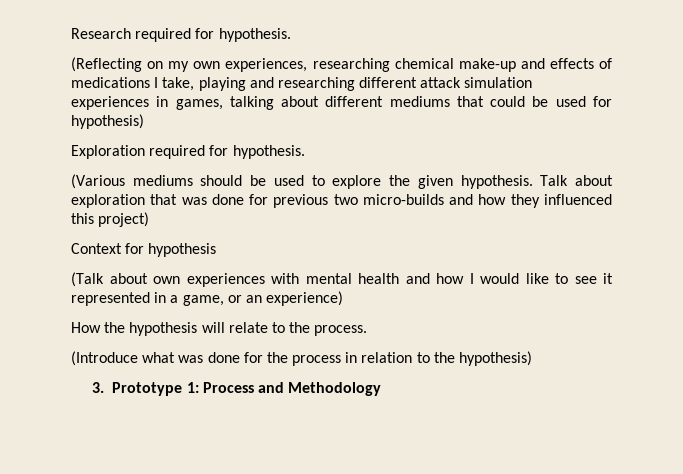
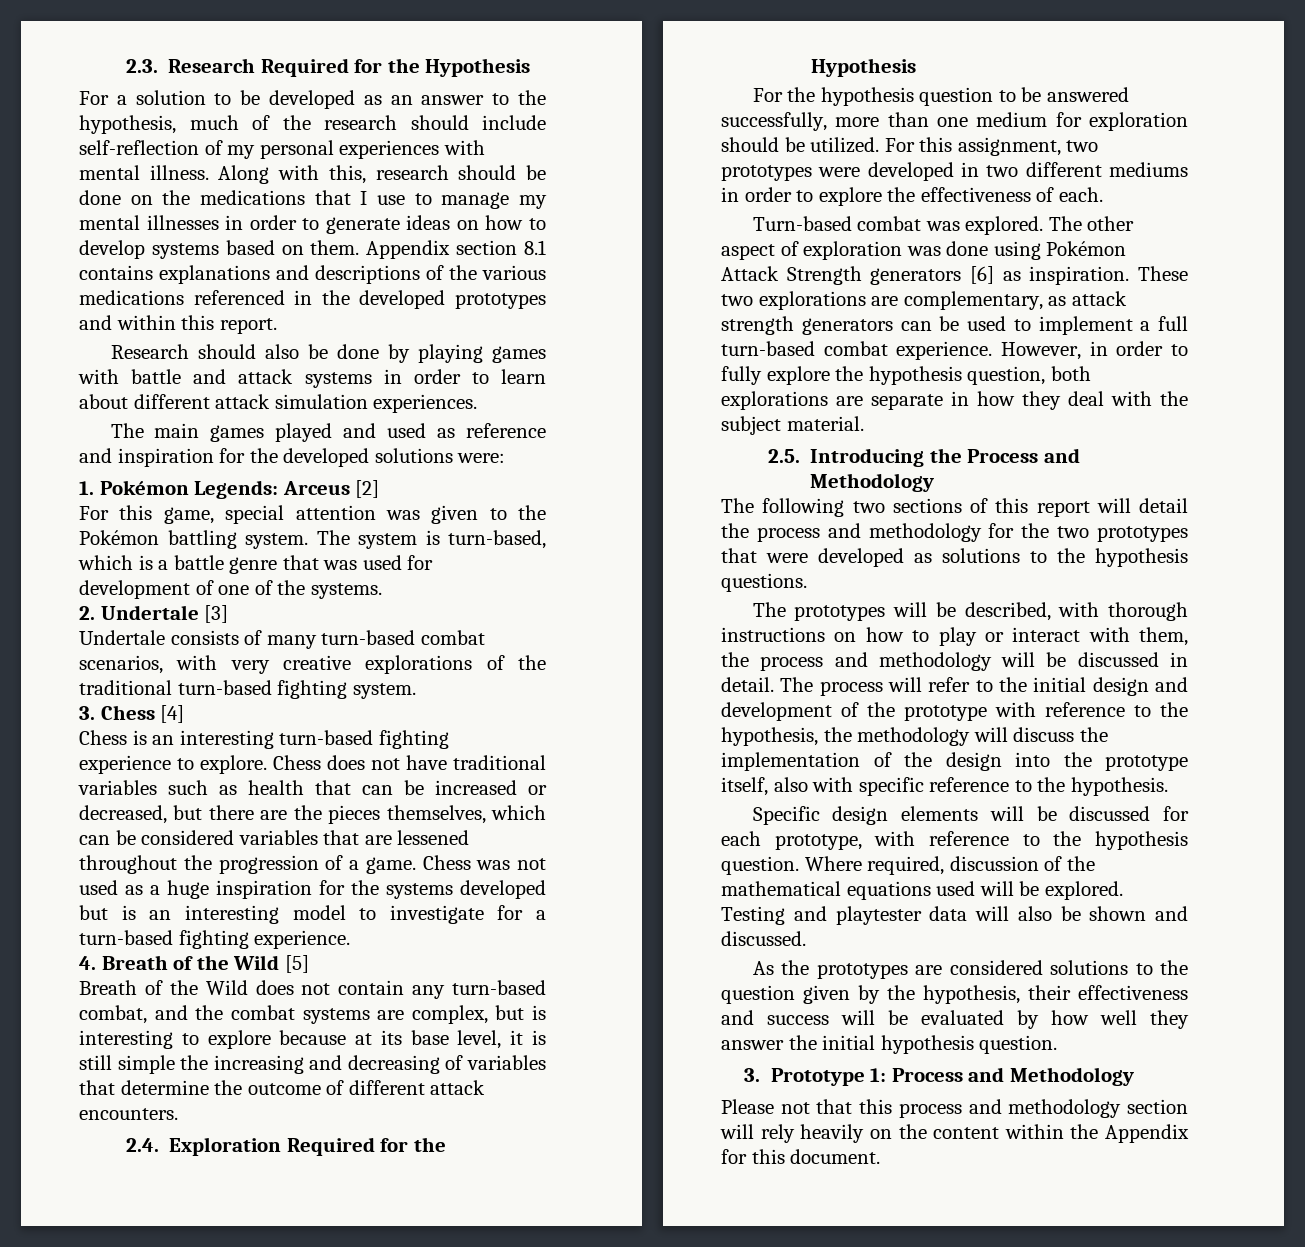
[71,28,291,42] [71,57,613,72] [71,77,533,91] [71,96,612,110] [71,114,144,129] [71,145,305,159] [71,174,613,189] [71,194,612,208] [71,212,150,227] [71,243,217,257] [71,272,613,287] [71,291,344,306] [71,322,368,336] [71,351,533,366] Research required for hypothesis. // (Reflecting on my own experiences, researching chemical make-up and effects of medications I take, playing and researching different attack simulation experiences in games, talking about different mediums that could be used for hypothesis) // Exploration required for hypothesis. // (Various mediums should be used to explore the given hypothesis. Talk about exploration that was done for previous two micro-builds and how they influenced this project) // Context for hypothesis // (Talk about own experiences with mental health and how I would like to see it represented in a game, or an experience) // How the hypothesis will relate to the process. // (Introduce what was done for the process in relation to the hypothesis) -> [125,58,531,77] [79,90,546,109] [79,115,546,134] [79,140,485,159] [79,165,546,184] [79,190,547,209] [79,215,546,234] [79,240,546,259] [79,265,546,284] [79,290,546,309] [79,315,277,334] [110,344,546,363] [78,369,546,388] [79,394,478,413] [110,423,546,442] [79,448,506,467] [79,480,380,499] [79,505,546,524] [79,530,546,549] [78,555,434,574] [79,580,382,599] [79,605,229,623] [79,630,485,649] [79,655,546,674] [79,680,416,699] [79,705,185,723] [79,730,449,749] [79,755,546,774] [78,780,547,795] [79,805,546,824] [79,830,470,845] [79,855,546,874] [79,880,546,899] [79,905,546,924] [79,930,351,949] [79,955,309,973] [79,980,546,999] [79,1005,546,1024] [79,1030,546,1049] [79,1055,546,1074] [79,1080,486,1095] [79,1108,178,1120] [125,1137,446,1156] [810,58,916,77] [752,87,1129,106] [721,112,1188,131] [721,137,1099,156] [721,162,1188,181] [721,187,1103,206] [752,216,1135,235] [721,241,1127,260] [721,266,1188,285] [721,291,1127,310] [721,316,1188,335] [721,341,1188,360] [721,366,1091,385] [721,391,1188,410] [721,416,864,435] [767,448,1080,467] [809,473,934,492] [721,498,1188,517] [721,523,1188,542] [721,548,1188,567] [721,573,807,592] [752,602,1188,621] [721,627,1188,646] [721,652,1188,671] [721,677,1188,696] [721,702,1188,721] [721,727,1108,746] [721,752,1188,771] [721,777,1168,796] [752,806,1189,825] [721,831,1188,850] [721,856,1095,875] [721,881,1123,900] [721,906,1188,925] [721,931,806,946] [752,960,1188,979] [721,985,1188,1004] [721,1010,1189,1029] [721,1035,1058,1054] 2.3. Research Required for the Hypothesis // For a solution to be developed as an answer to the hypothesis, much of the research should include self-reflection of my personal experiences with mental illness. Along with this, research should be done on the medications that I use to manage my mental illnesses in order to generate ideas on how to develop systems based on them. Appendix section 8.1 contains explanations and descriptions of the various medications referenced in the developed prototypes and within this report. // Research should also be done by playing games with battle and attack systems in order to learn about different attack simulation experiences. // The main games played and used as reference and inspiration for the developed solutions were: // 1. Pokémon Legends: Arceus [2] // For this game, special attention was given to the Pokémon battling system. The system is turn-based, which is a battle genre that was used for development of one of the systems. // 2. Undertale [3] // Undertale consists of many turn-based combat scenarios, with very creative explorations of the traditional turn-based fighting system. // 3. Chess [4] // Chess is an interesting turn-based fighting experience to explore. Chess does not have traditional variables such as health that can be increased or decreased, but there are the pieces themselves, which can be considered variables that are lessened throughout the progression of a game. Chess was not used as a huge inspiration for the systems developed but is an interesting model to investigate for a turn-based fighting experience. // 4. Breath of the Wild [5] // Breath of the Wild does not contain any turn-based combat, and the combat systems are complex, but is interesting to explore because at its base level, it is still simple the increasing and decreasing of variables that determine the outcome of different attack encounters. // 2.4. Exploration Required for the Hypothesis // For the hypothesis question to be answered successfully, more than one medium for exploration should be utilized. For this assignment, two prototypes were developed in two different mediums in order to explore the effectiveness of each. // Turn-based combat was explored. The other aspect of exploration was done using Pokémon Attack Strength generators [6] as inspiration. These two explorations are complementary, as attack strength generators can be used to implement a full turn-based combat experience. However, in order to fully explore the hypothesis question, both explorations are separate in how they deal with the subject material. // 2.5. Introducing the Process and Methodology // The following two sections of this report will detail the process and methodology for the two prototypes that were developed as solutions to the hypothesis questions. // The prototypes will be described, with thorough instructions on how to play or interact with them, the process and methodology will be discussed in detail. The process will refer to the initial design and development of the prototype with reference to the hypothesis, the methodology will discuss the implementation of the design into the prototype itself, also with specific reference to the hypothesis. // Specific design elements will be discussed for each prototype, with reference to the hypothesis question. Where required, discussion of the mathematical equations used will be explored. Testing and playtester data will also be shown and discussed. // As the prototypes are considered solutions to the question given by the hypothesis, their effectiveness and success will be evaluated by how well they answer the initial hypothesis question.
(382, 389) none -> [721,1099,1188,1118] [720,1124,1189,1143] [721,1149,881,1164] // Please not that this process and methodology section will rely heavily on the content within the Appendix for this document.

